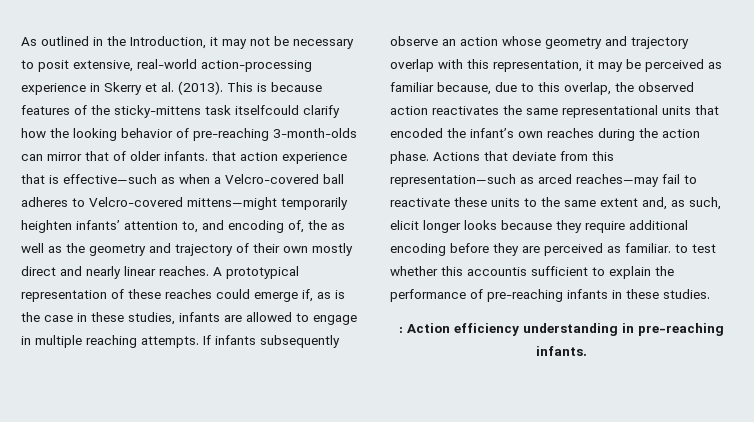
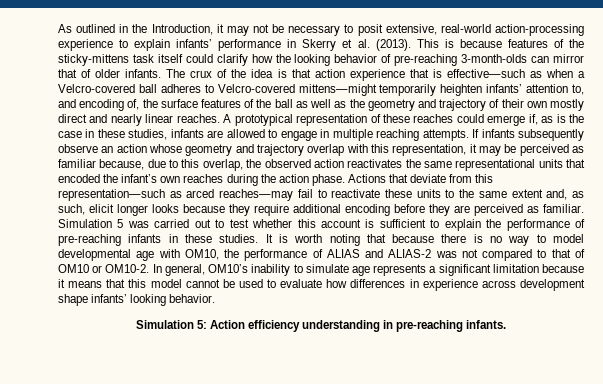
(86, 89) none -> [119,39,282,51] to explain infants’ performance
[235,105,299,115] itselfcould -> [157,54,213,63] itself could
(208, 156) none -> [166,69,287,78] The crux of the idea is
(327, 225) none -> [160,99,293,108] surface features of the ball
(671, 248) none -> [58,219,211,228] Simulation 5 was carried out
[467,267,527,276] accountis -> [320,219,375,228] account is
[399,327,403,333] // : -> [265,234,584,246] [58,249,585,261] [58,264,584,276] [58,279,585,291] [58,294,216,306] [135,320,207,329] It is worth noting that because there is no way to model developmental age with OM10, the performance of ALIAS and ALIAS-2 was not compared to that of OM10 or OM10-2. In general, OM10’s inability to simulate age represents a significant limitation because it means that this model cannot be used to evaluate how differences in experience across development shape infants’ looking behavior. // Simulation 5:

